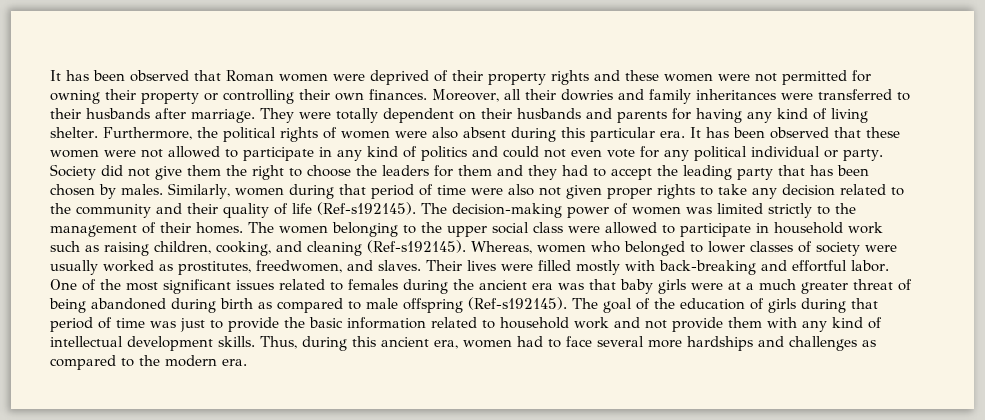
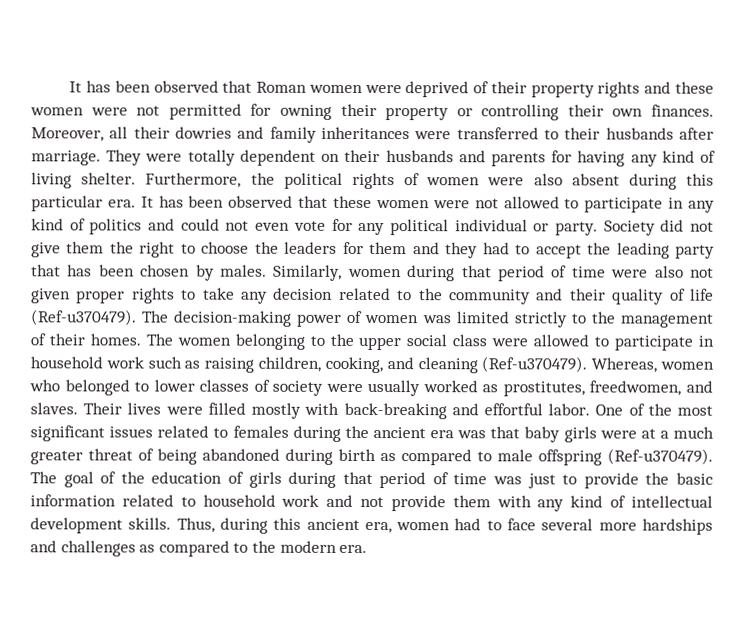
[317,202,416,215] (Ref-s192145). -> [30,309,137,326] (Ref-u370479).
[367,240,466,253] (Ref-s192145). -> [481,356,588,373] (Ref-u370479).
[468,297,567,310] (Ref-s192145). -> [607,448,713,465] (Ref-u370479).

